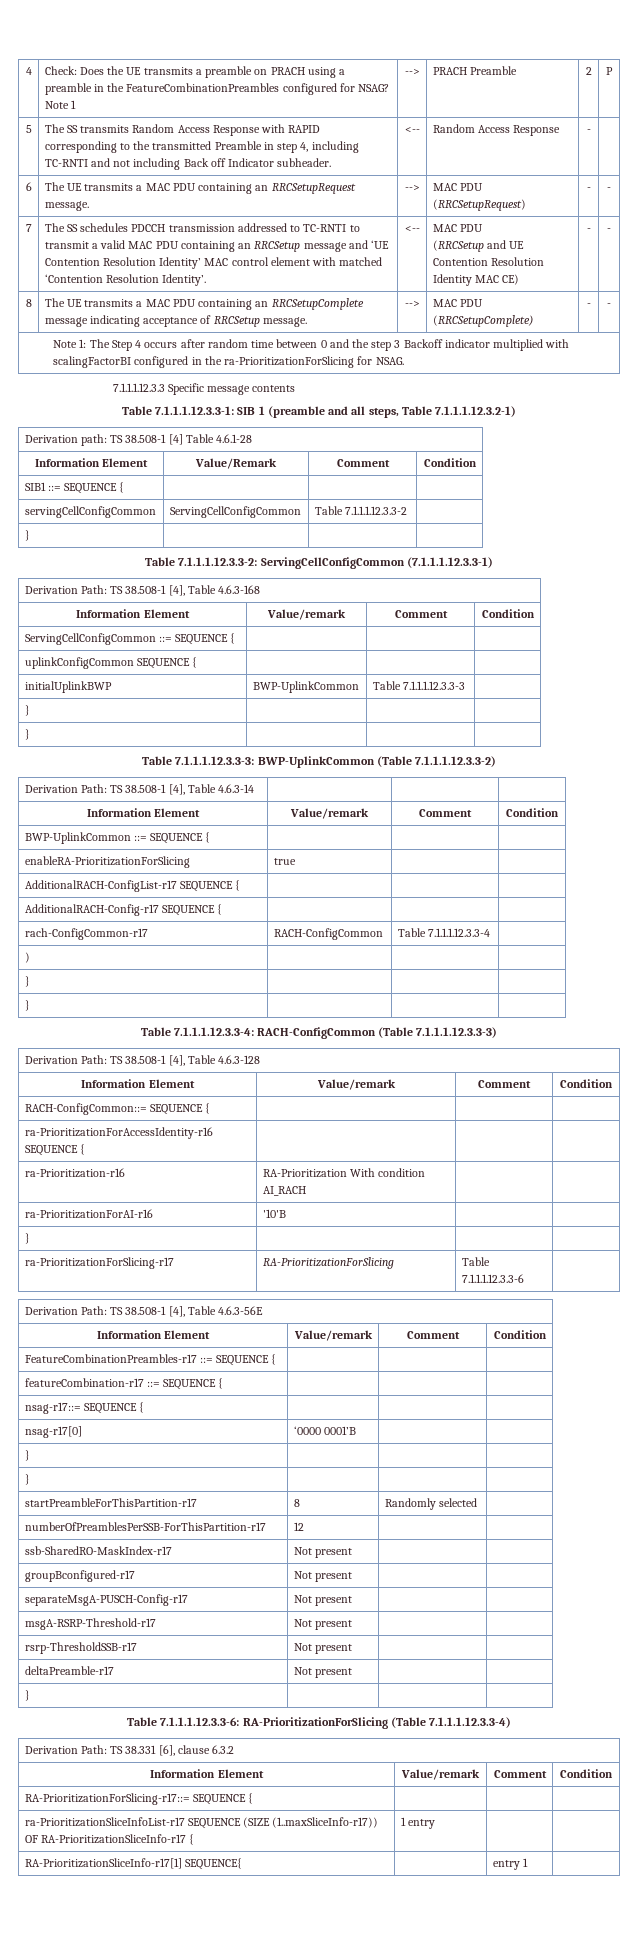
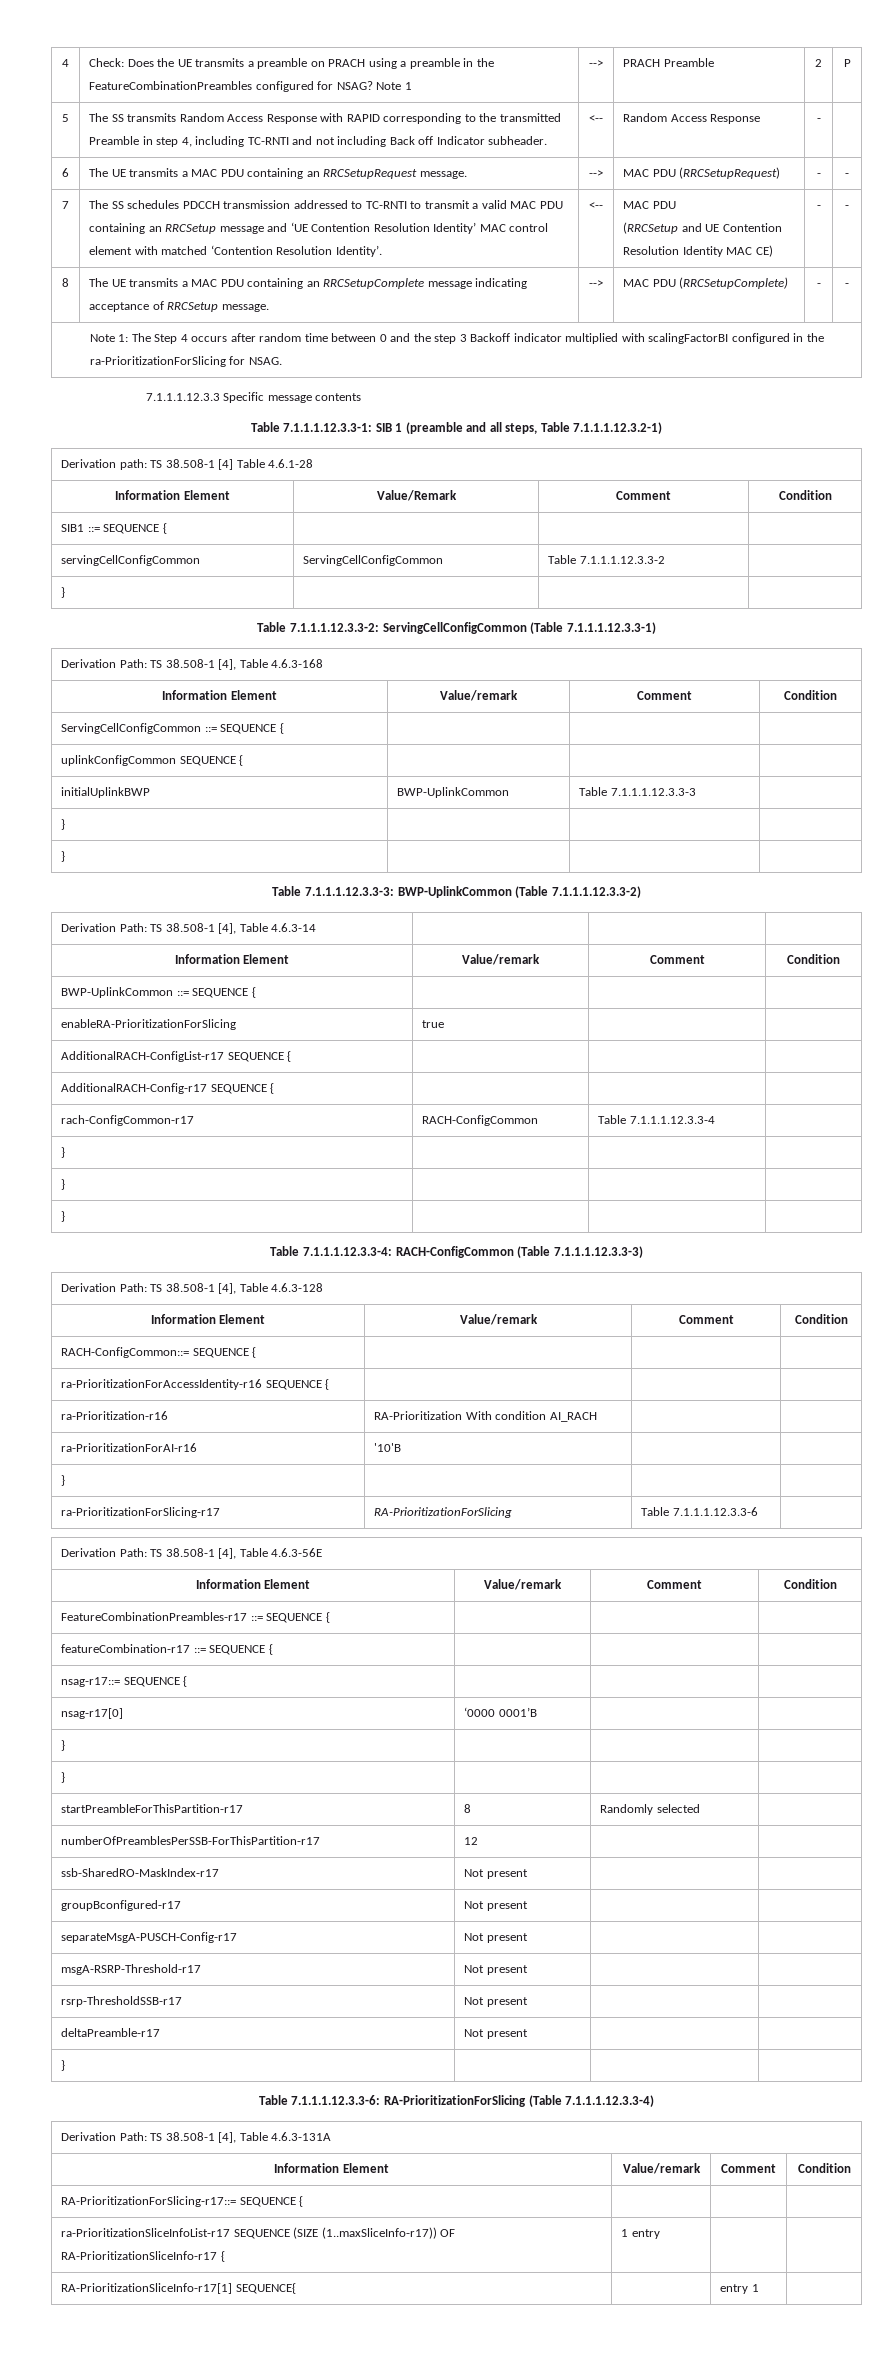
[406,557,493,568] (7.1.1.1.12.3.3-1) -> [530,622,656,634] (Table 7.1.1.1.12.3.3-1)
[24,952,30,963] ) -> [61,1147,66,1158] }
[125,1745,235,1756] 38.331 [6], clause 6.3.2 -> [165,2132,332,2143] 38.508-1 [4], Table 4.6.3-131A

